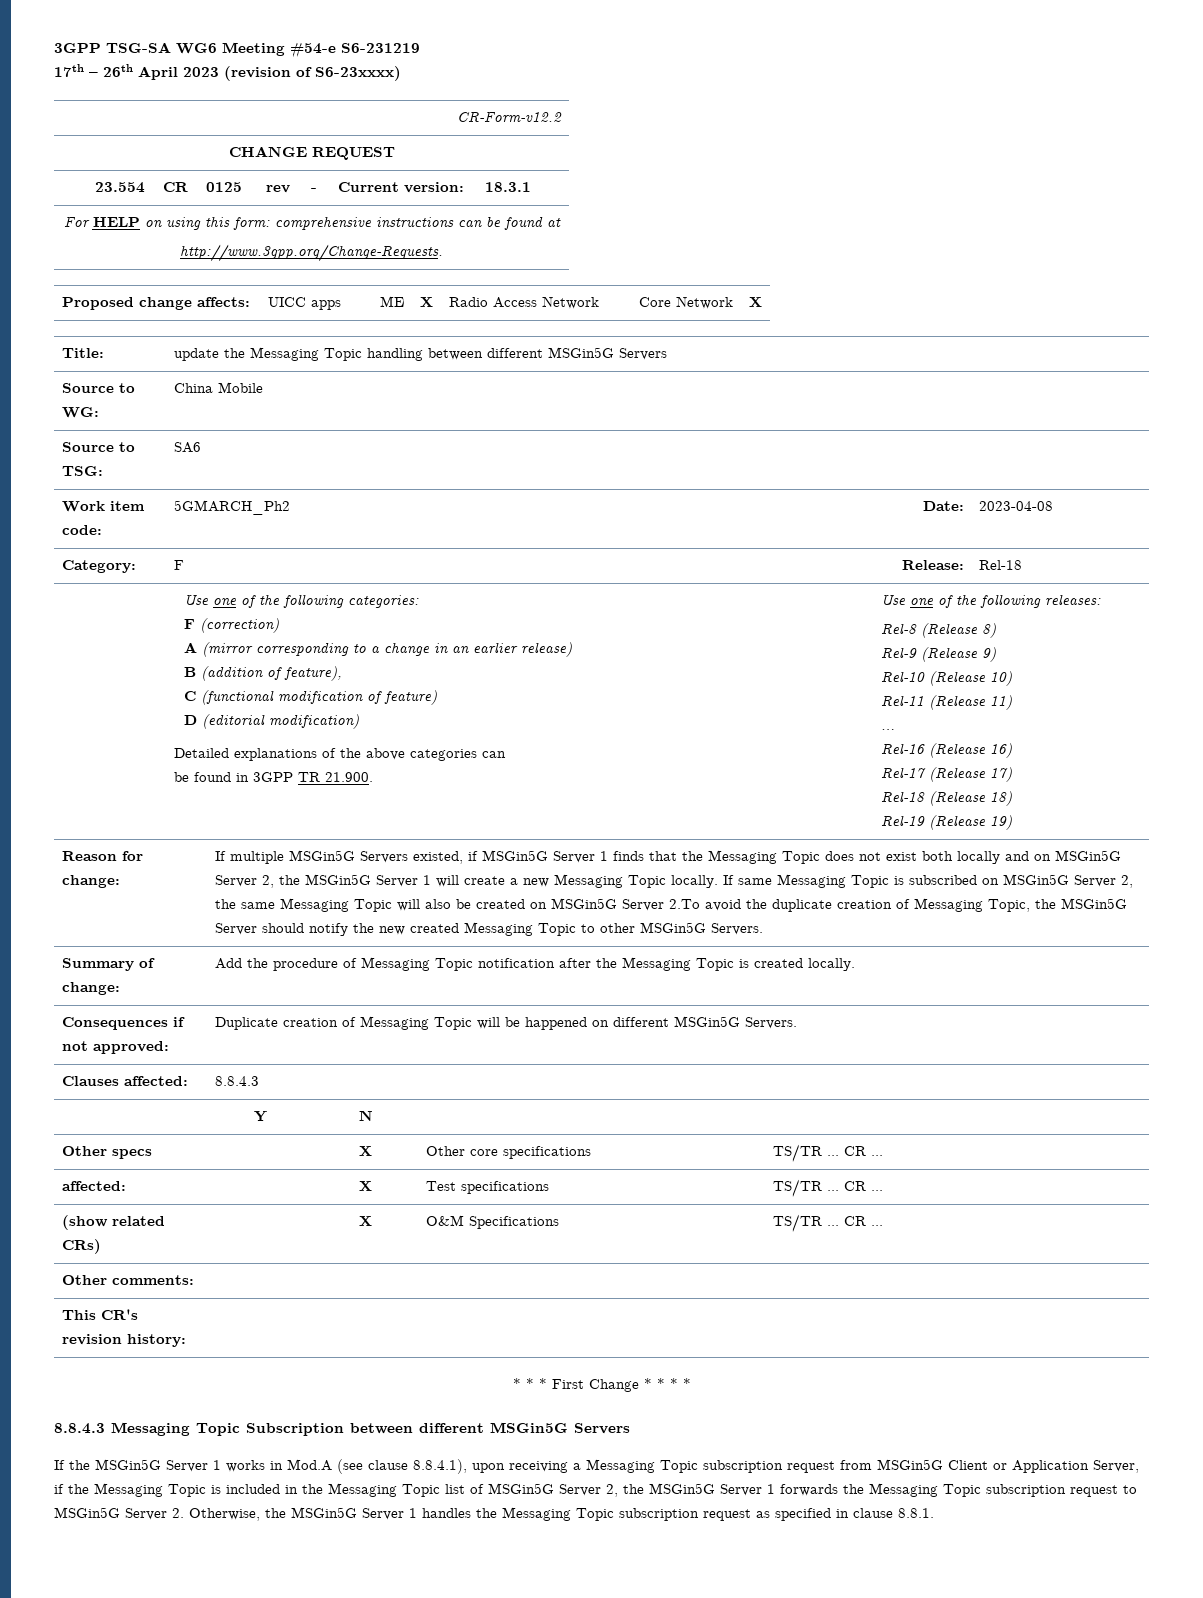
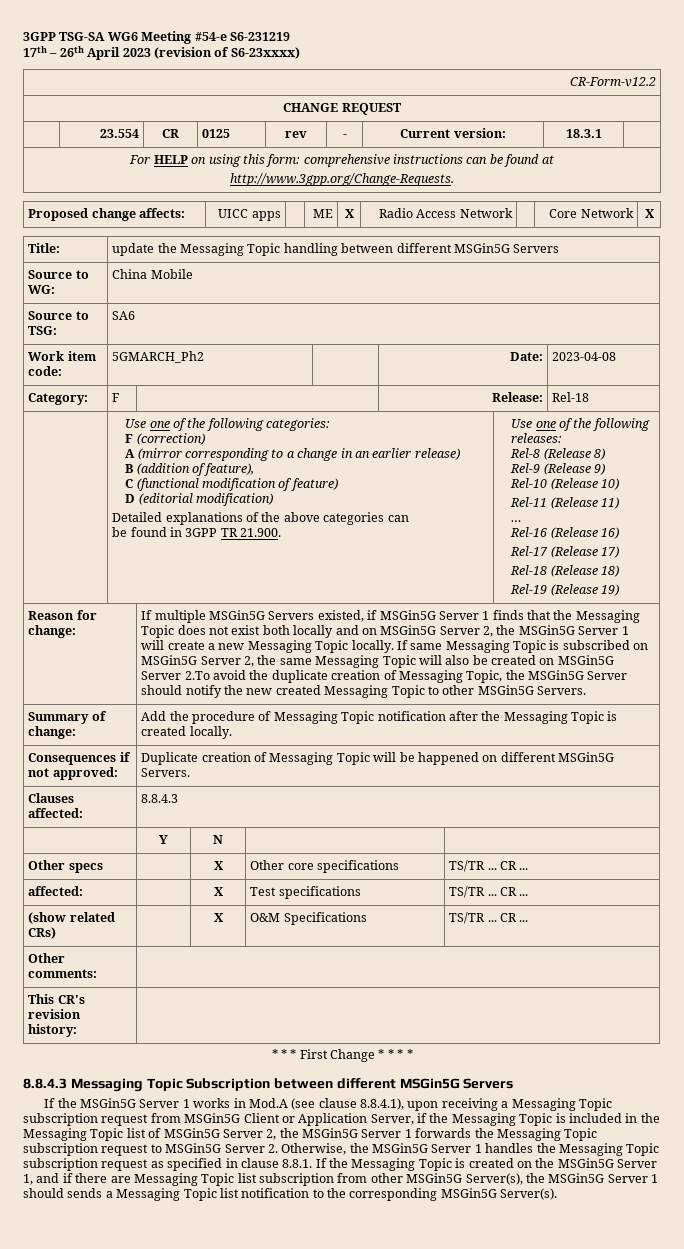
(934, 1513) none -> [315,1158,657,1171] [23,1173,658,1186] [23,1188,558,1201] If the Messaging Topic is created on the MSGin5G Server 1, and if there are Messaging Topic list subscription from other MSGin5G Server(s), the MSGin5G Server 1 should sends a Messaging Topic list notification to the corresponding MSGin5G Server(s).

